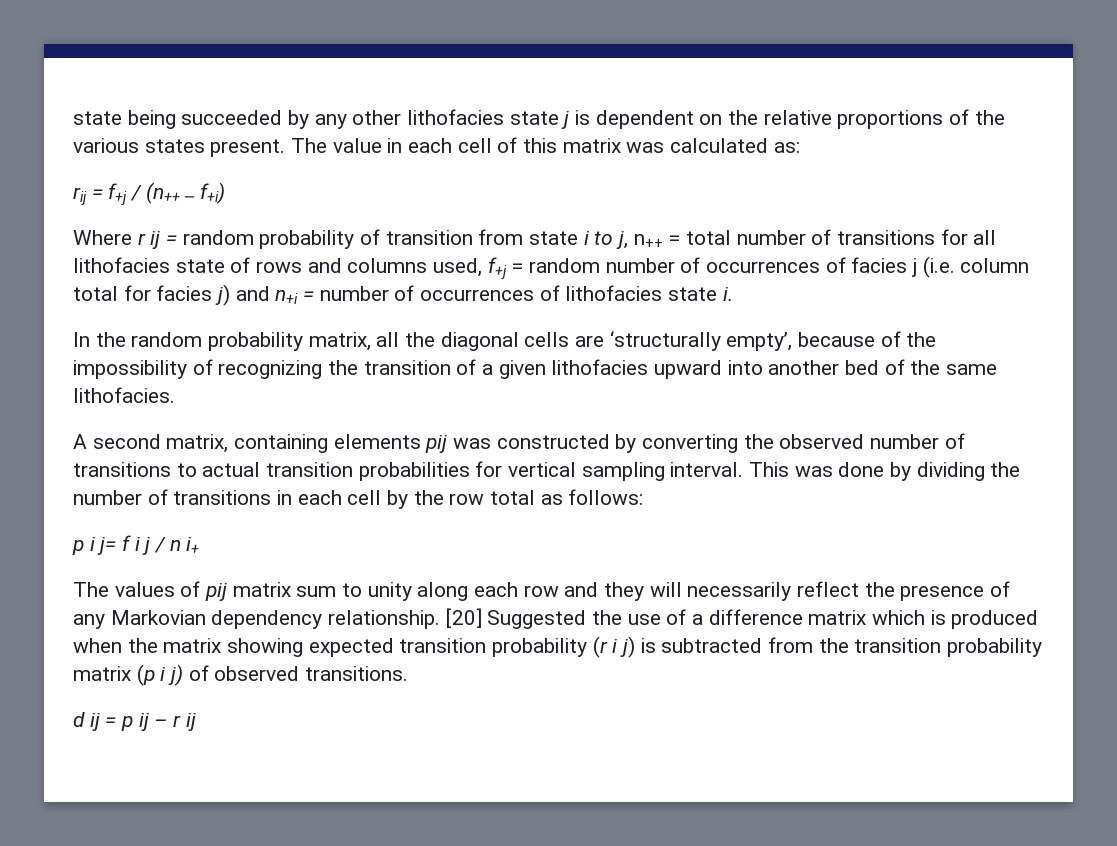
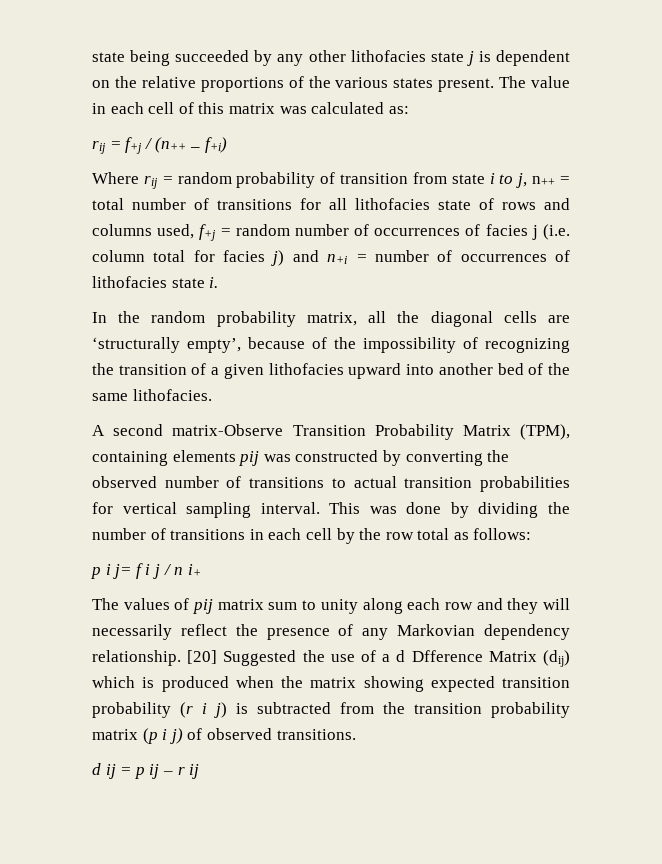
[137,231,161,249] r ij -> [143,176,158,189] rij
[166,434,229,453] matrix, -> [172,424,570,440] matrix-Observe Transition Probability Matrix (TPM),
[708,609,867,625] difference matrix -> [396,650,570,667] d Dfference Matrix (dij)

